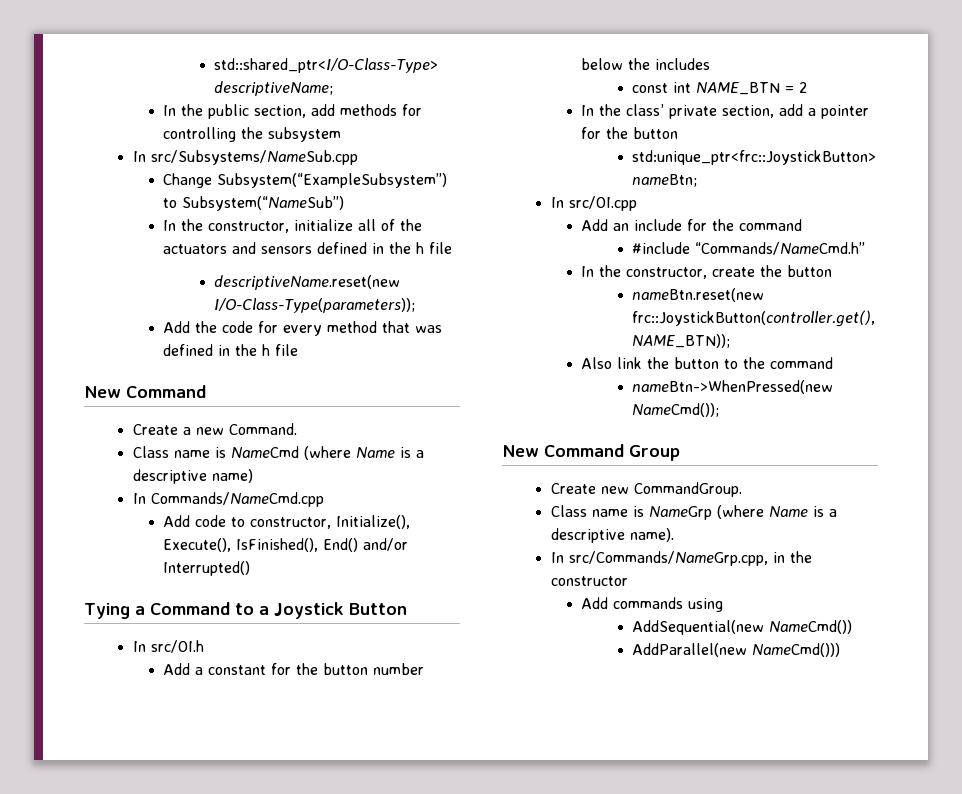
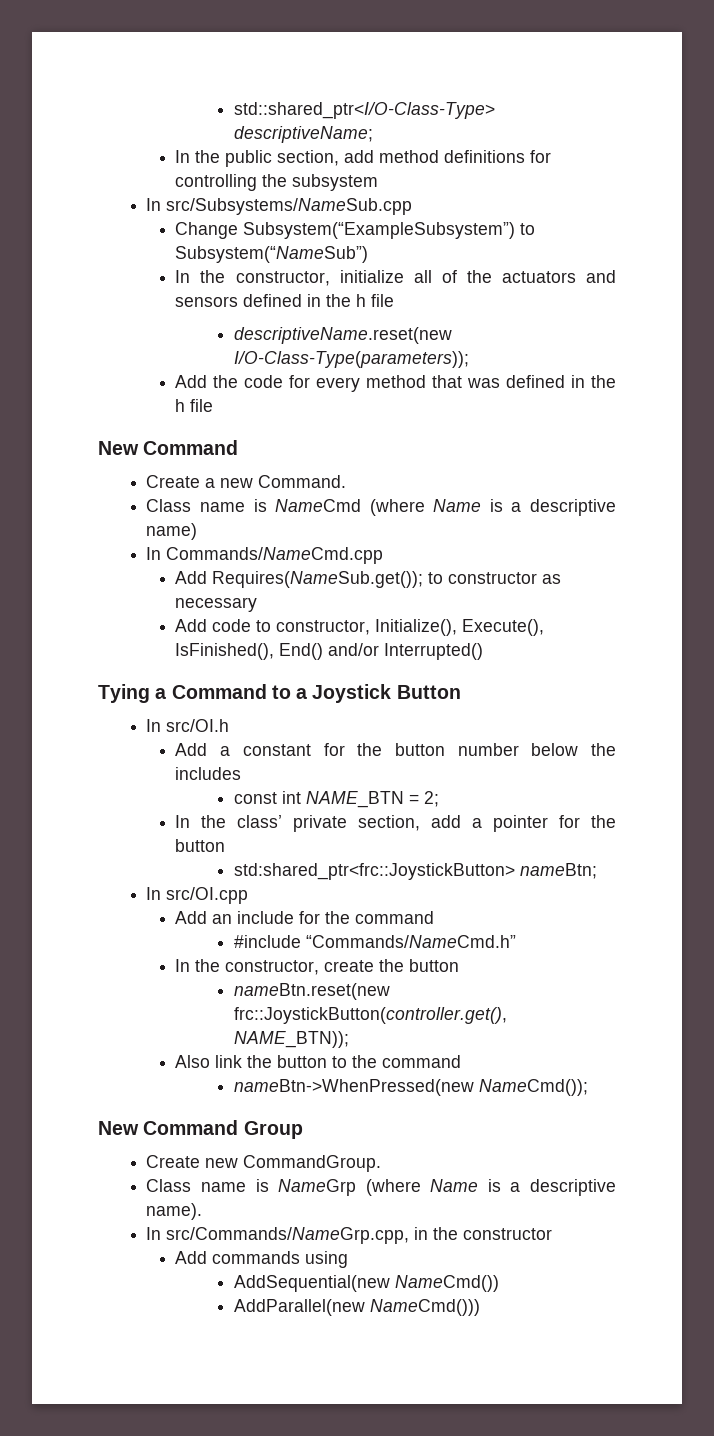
[340,104,398,116] methods -> [379,150,526,163] method definitions
(324, 499) none -> [175,571,562,588] [175,597,258,612] // Add Requires(NameSub.get()); to constructor as necessary
[799,82,808,93] 2 -> [423,791,439,807] 2;
[632,150,877,165] std:unique_ptr<frc::JoystickButton> -> [233,863,515,880] std:shared_ptr<frc::JoystickButton>

